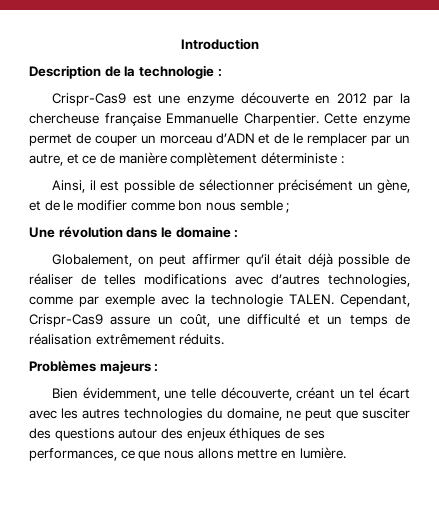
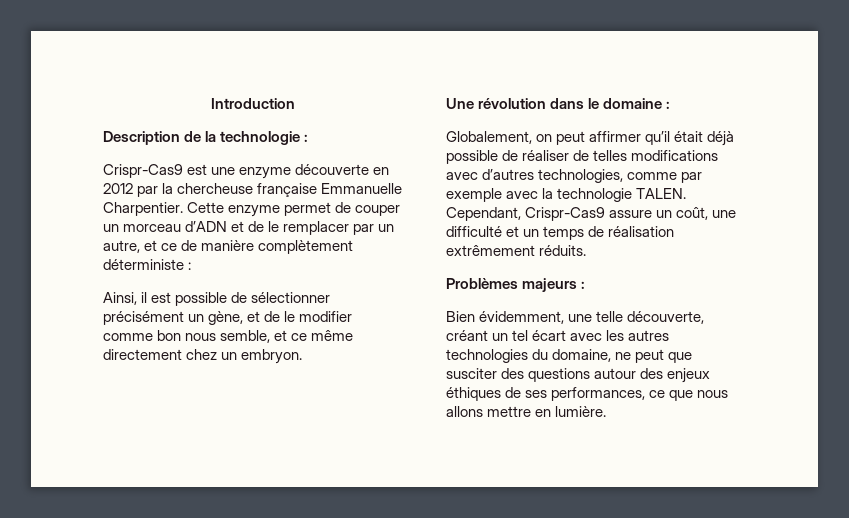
[239,200,290,213] semble ; -> [220,330,354,343] [103,349,303,364] semble, et ce même directement chez un embryon.

